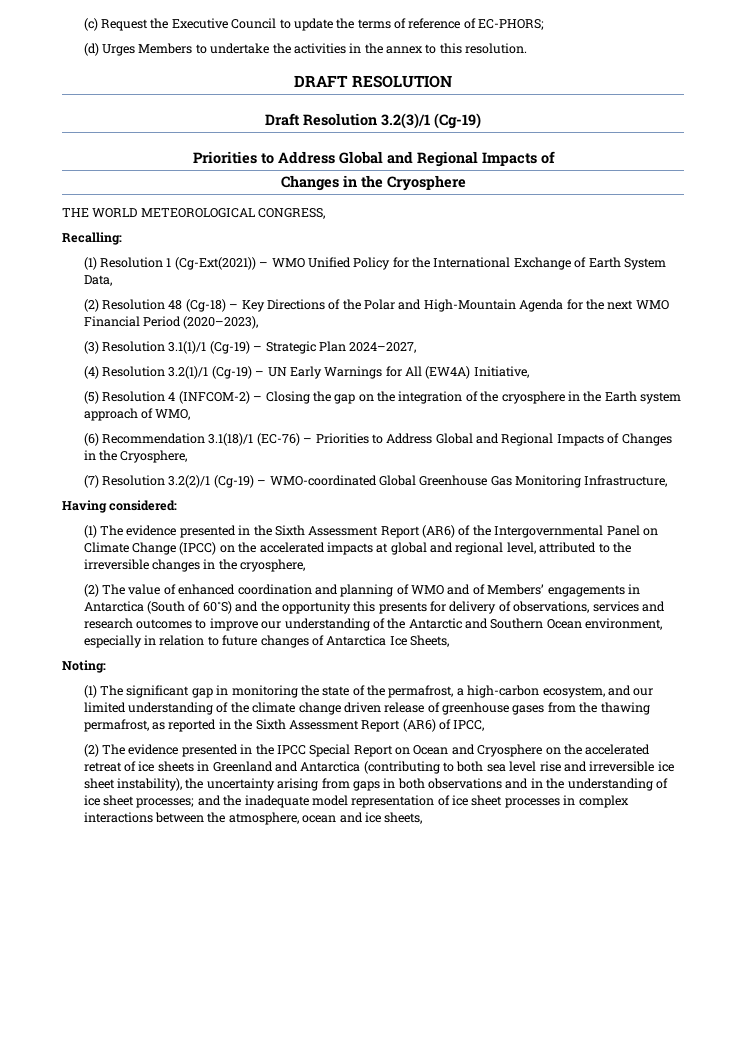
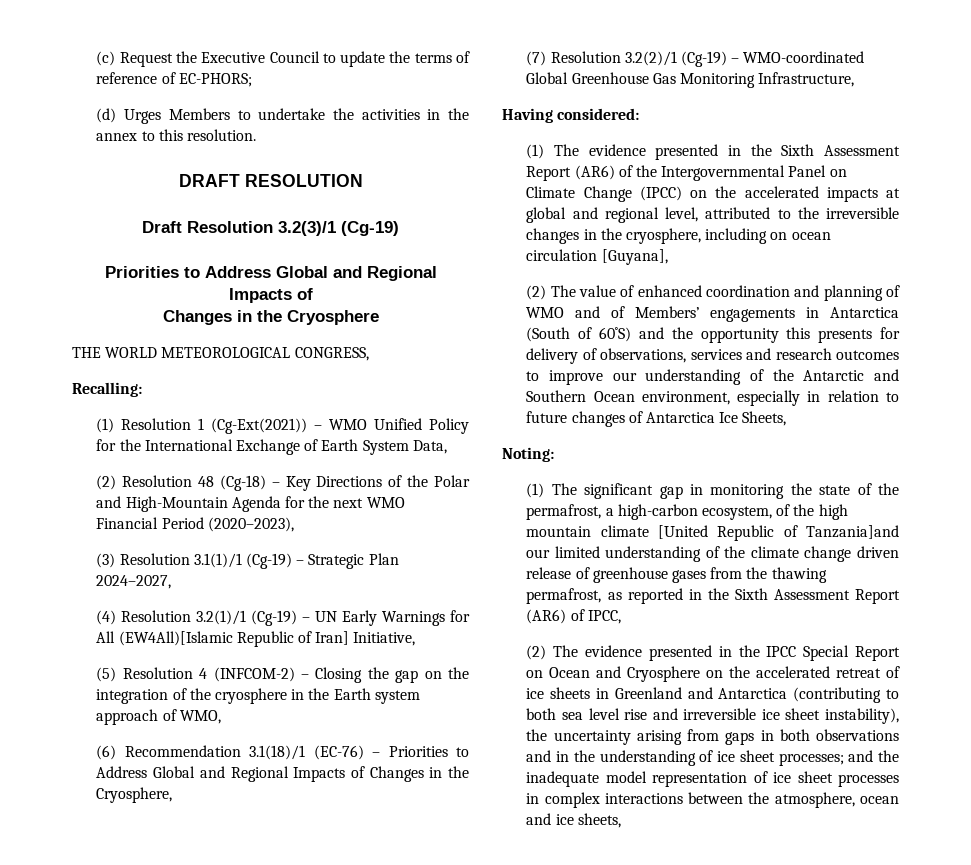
[425,366,471,379] (EW4A) -> [118,631,350,647] (EW4All)[Islamic Republic of Iran]
(306, 565) none -> [705,228,831,244] [526,249,668,265] including on ocean circulation [Guyana],
[607,685,631,696] and -> [776,504,848,520] [526,525,899,541] of the high mountain climate [United Republic of Tanzania]and

